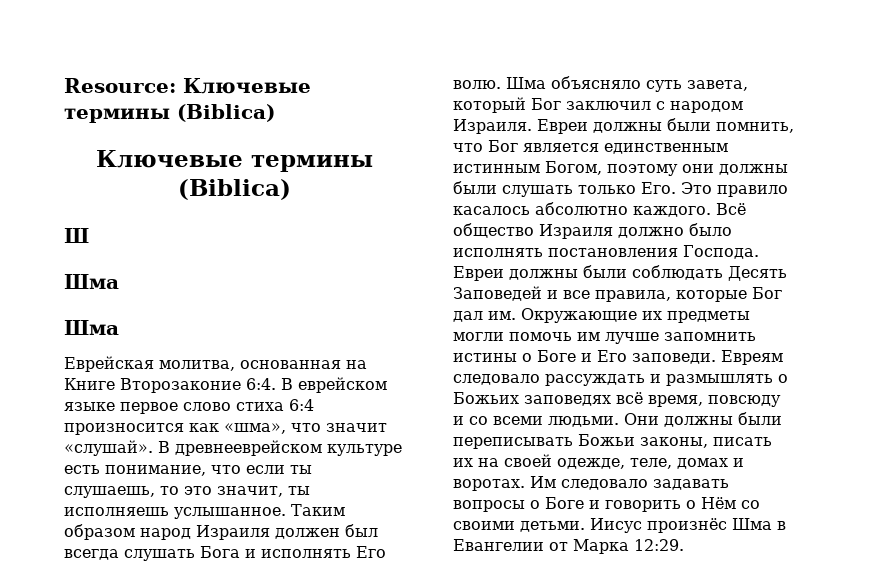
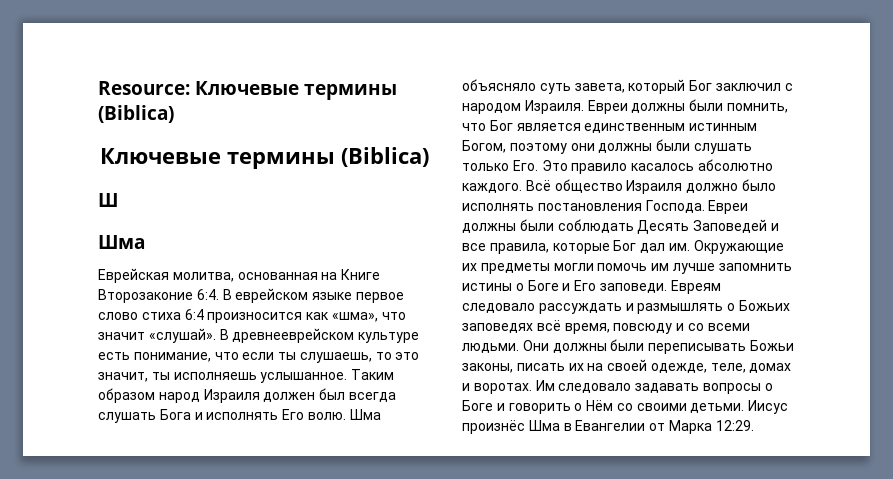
[64,320,119,335] // Шма -> (145, 242) none

